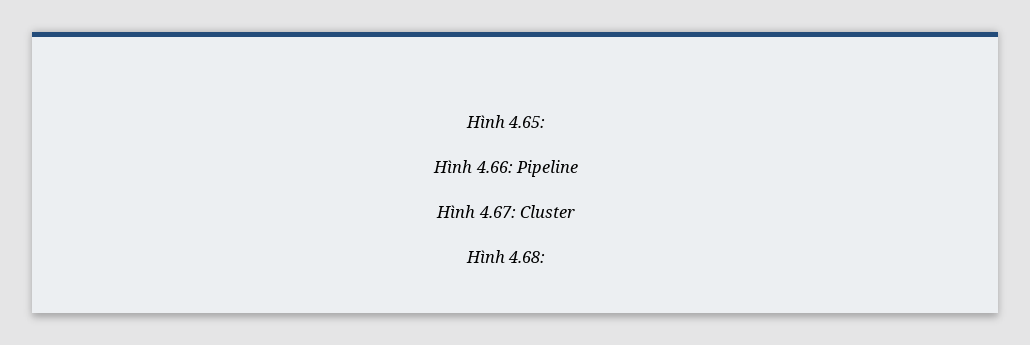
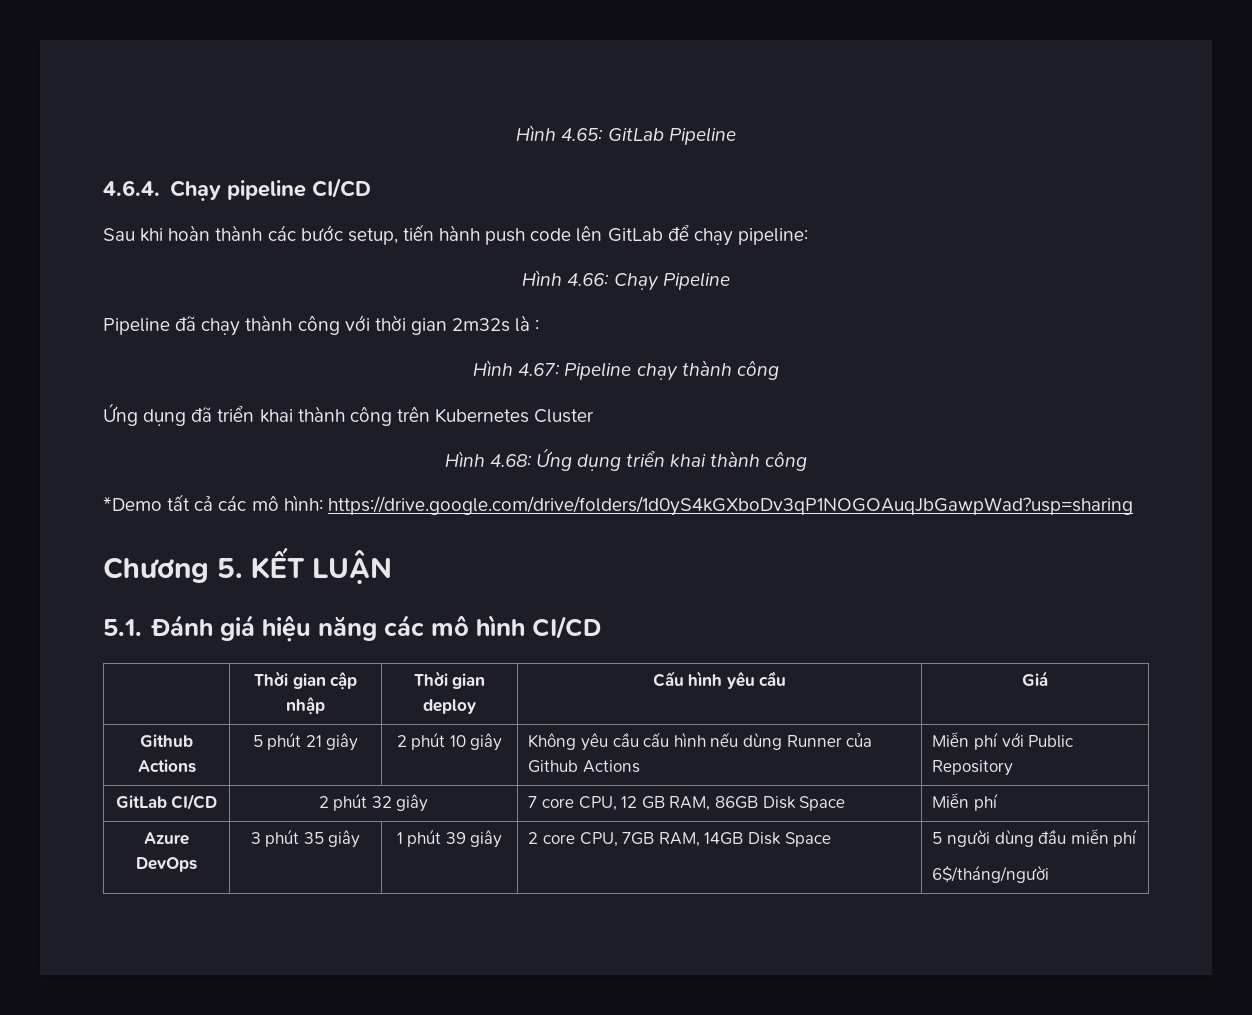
(546, 122) none -> [607,127,736,145] [103,178,371,201] [103,224,808,246] GitLab Pipeline // 4.6.4. Chạy pipeline CI/CD // Sau khi hoàn thành các bước setup, tiến hành push code lên GitLab để chạy pipeline:
[515,160,578,177] [436,205,575,218] [465,250,546,263] Pipeline // Hình 4.67: Cluster // Hình 4.68: -> [613,272,730,291] [103,315,540,336] [473,360,779,381] [103,403,595,426] [444,448,808,471] [103,494,1133,516] [103,547,392,584] [103,615,601,642] [253,671,358,690] [286,697,325,715] [413,671,486,689] [423,699,476,714] [652,671,787,689] [1022,671,1048,686] [140,734,193,747] [137,759,196,773] [252,732,359,751] [396,732,503,751] [528,732,873,751] [528,760,640,773] [932,732,1074,750] [932,760,1014,776] [115,794,218,810] [318,793,429,812] [528,796,846,811] [932,793,998,811] [144,832,189,845] [136,857,197,872] [250,829,361,848] [396,829,503,848] [528,832,831,847] [932,829,1138,847] [932,865,1050,883] Chạy Pipeline // Pipeline đã chạy thành công với thời gian 2m32s là : // Hình 4.67: Pipeline chạy thành công // Ứng dụng đã triển khai thành công trên Kubernetes Cluster // Hình 4.68: Ứng dụng triển khai thành công // *Demo tất cả các mô hình: https://drive.google.com/drive/folders/1d0yS4kGXboDv3qP1NOGOAuqJbGawpWad?usp=sharing // Chương 5. KẾT LUẬN // 5.1. Đánh giá hiệu năng các mô hình CI/CD // | Thời gian cập nhập | Thời gian deploy | Cấu hình yêu cầu | Giá // Github Actions | 5 phút 21 giây | 2 phút 10 giây | Không yêu cầu cấu hình nếu dùng Runner của Github Actions | Miễn phí với Public Repository // GitLab CI/CD | 2 phút 32 giây | 7 core CPU, 12 GB RAM, 86GB Disk Space | Miễn phí // Azure DevOps | 3 phút 35 giây | 1 phút 39 giây | 2 core CPU, 7GB RAM, 14GB Disk Space | 5 người dùng đầu miễn phí // 6$/tháng/người

